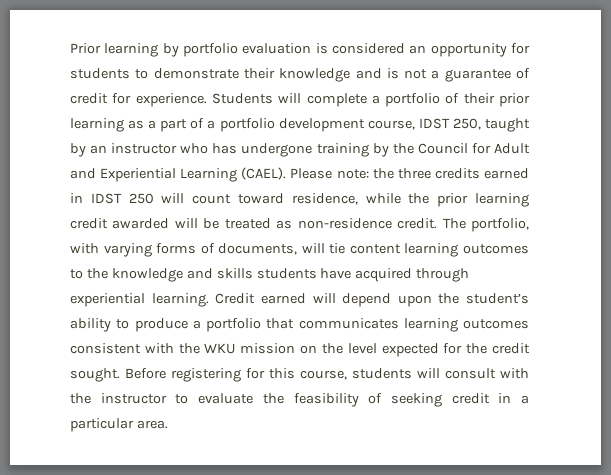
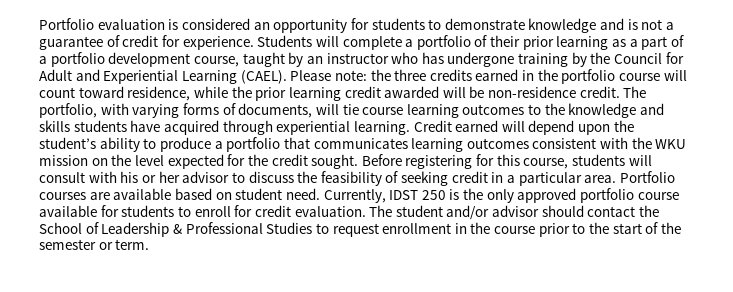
[70,43,238,57] Prior learning by portfolio -> [39,18,94,30] Portfolio
[243,68,275,79] their -> (525, 24) none
[418,118,481,130] IDST 250, -> (239, 61) none
[90,193,154,204] IDST 250 -> [537,69,661,84] the portfolio course
[224,218,293,229] treated as -> (485, 92) none
[349,244,401,254] content -> [362,107,404,115] course
[70,393,254,404] the instructor to evaluate -> [120,171,294,183] his or her advisor to discuss
(168, 424) none -> [619,171,675,183] [39,188,679,203] [39,205,660,220] [39,222,681,237] [39,239,150,250] Portfolio courses are available based on student need. Currently, IDST 250 is the only approved portfolio course available for students to enroll for credit evaluation. The student and/or advisor should contact the School of Leadership & Professional Studies to request enrollment in the course prior to the start of the semester or term.

